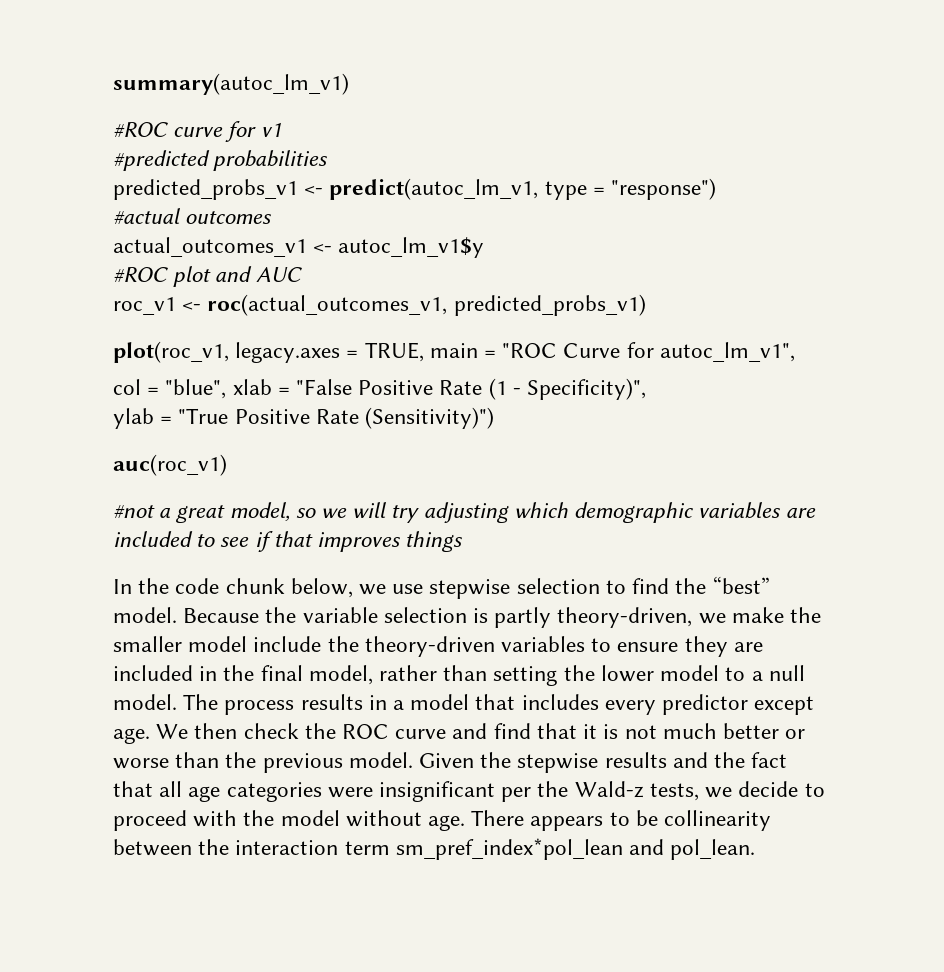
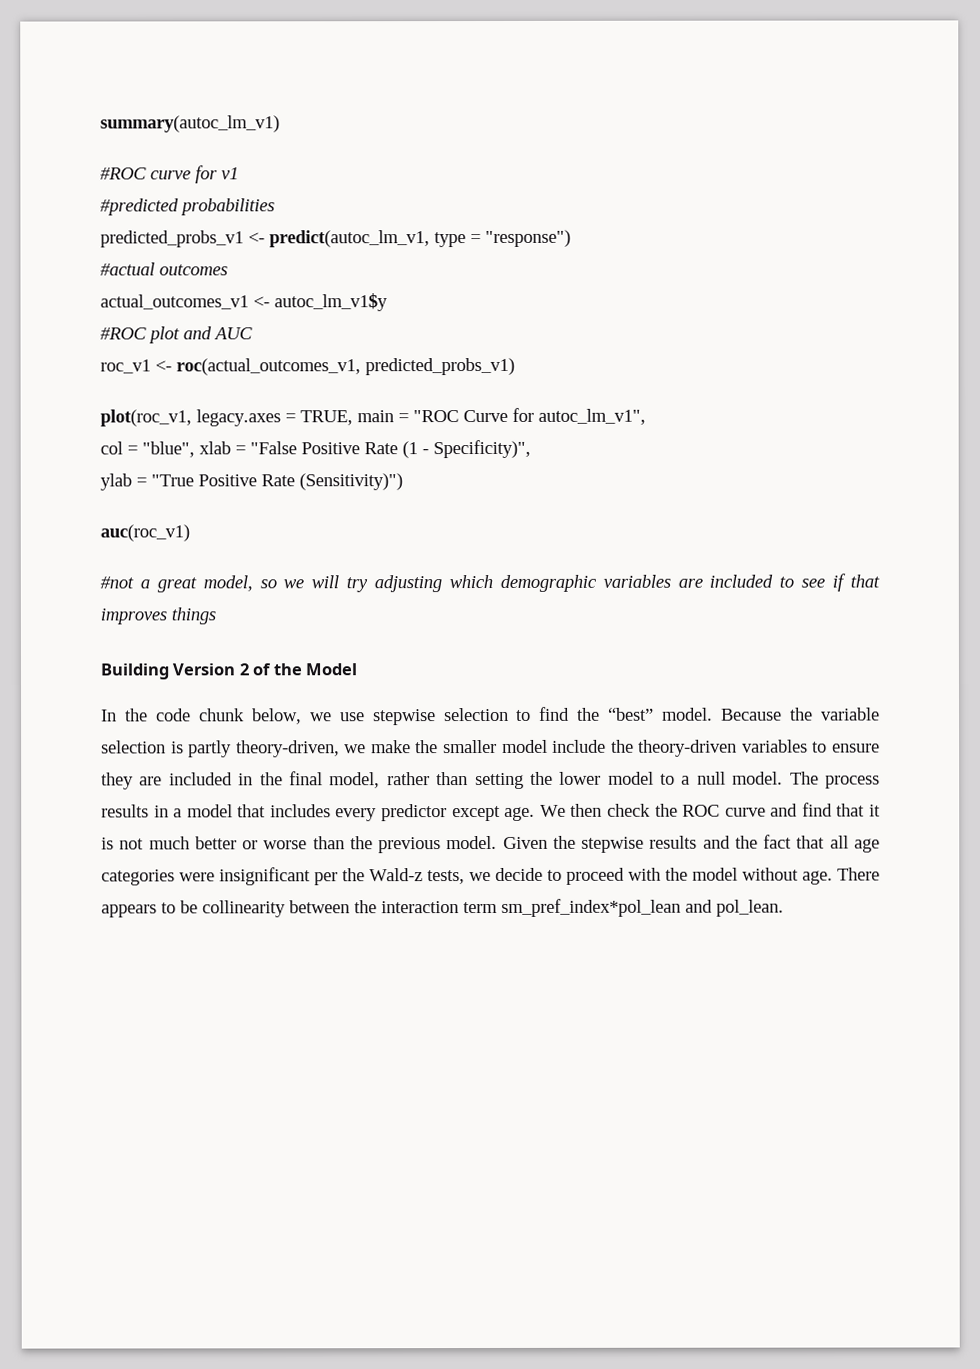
(464, 541) none -> [100,663,358,680] // Building Version 2 of the Model

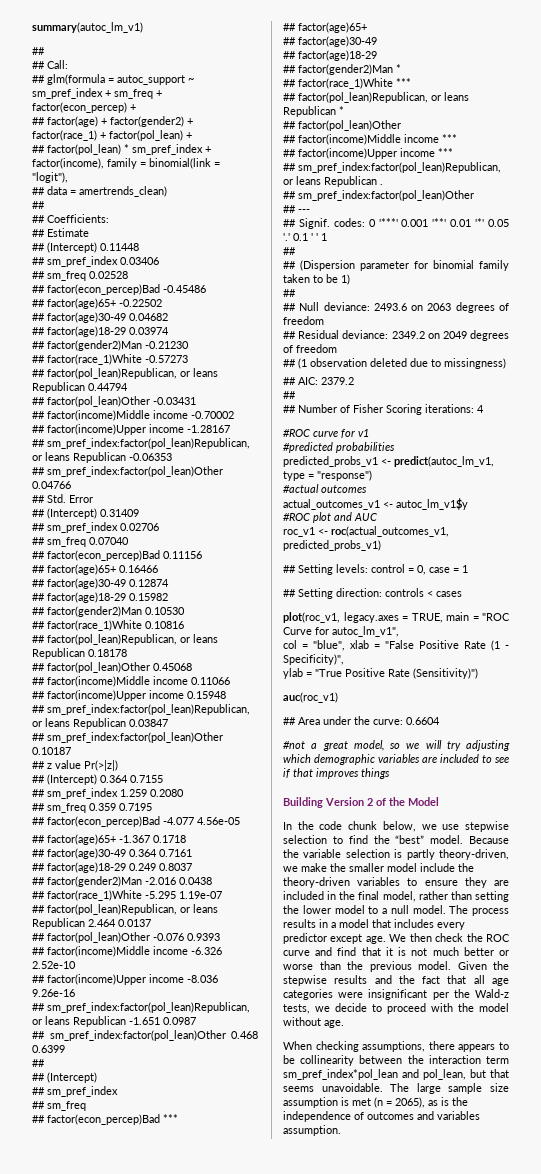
(280, 124) none -> [32,47,45,55] [32,60,68,69] [32,74,194,85] [32,88,162,99] [32,102,136,113] [32,116,193,127] [32,130,192,141] [32,144,211,155] [32,158,220,169] [32,172,68,183] [32,186,167,197] [32,201,45,209] [32,214,109,223] [32,228,89,237] [32,242,139,253] [32,256,159,267] [32,271,128,281] [32,284,206,295] [32,298,162,309] [32,312,168,323] [32,326,169,337] [32,340,189,351] [32,354,188,365] [32,368,218,379] [32,382,128,393] [32,396,196,407] [32,410,234,421] [32,424,230,435] [32,438,250,449] [32,452,172,463] [32,466,223,477] [32,481,71,489] [32,494,93,503] [32,508,139,519] [32,522,159,533] [32,537,129,547] [32,550,202,561] [32,564,158,575] [32,578,169,589] [32,592,168,603] [32,606,185,617] [32,620,184,631] [32,634,218,645] [32,648,127,659] [32,662,192,673] [32,676,230,687] [32,690,226,701] [32,704,250,715] [32,718,168,729] [32,732,223,743] [32,747,71,755] [32,760,118,771] [32,774,163,785] [32,788,184,799] [32,803,152,813] [32,816,240,827] [32,834,186,845] [32,848,192,859] [32,862,192,873] [32,876,212,887] [32,890,222,901] [32,904,218,915] [32,918,151,929] [32,932,220,943] [32,946,222,957] [32,961,76,969] [32,974,218,985] [32,989,75,997] [32,1002,250,1013] [32,1016,196,1027] [32,1030,258,1041] [32,1045,65,1053] [32,1059,45,1067] [32,1072,97,1083] [32,1086,118,1097] [32,1101,86,1111] [32,1114,178,1125] [283,22,367,33] [283,36,377,47] [283,50,377,61] [283,64,401,75] [283,78,411,89] [283,92,469,103] [283,106,344,117] [283,120,401,131] [283,134,457,145] [283,148,453,159] [283,162,501,173] [283,176,383,187] [283,190,474,201] [283,205,310,213] [283,218,509,229] [283,233,327,241] [283,247,296,255] [283,260,509,271] [283,274,350,285] [283,289,296,297] [283,302,509,313] [283,316,324,325] [283,330,509,341] [283,344,337,353] [283,358,506,369] [283,377,354,385] [283,391,296,399] [283,404,484,415] // ## // ## Call: // ## glm(formula = autoc_support ~ sm_pref_index + sm_freq + factor(econ_percep) + // ## factor(age) + factor(gender2) + factor(race_1) + factor(pol_lean) + // ## factor(pol_lean) * sm_pref_index + factor(income), family = binomial(link = "logit"), // ## data = amertrends_clean) // ## // ## Coefficients: // ## Estimate // ## (Intercept) 0.11448 // ## sm_pref_index 0.03406 // ## sm_freq 0.02528 // ## factor(econ_percep)Bad -0.45486 // ## factor(age)65+ -0.22502 // ## factor(age)30-49 0.04682 // ## factor(age)18-29 0.03974 // ## factor(gender2)Man -0.21230 // ## factor(race_1)White -0.57273 // ## factor(pol_lean)Republican, or leans Republican 0.44794 // ## factor(pol_lean)Other -0.03431 // ## factor(income)Middle income -0.70002 // ## factor(income)Upper income -1.28167 // ## sm_pref_index:factor(pol_lean)Republican, or leans Republican -0.06353 // ## sm_pref_index:factor(pol_lean)Other 0.04766 // ## Std. Error // ## (Intercept) 0.31409 // ## sm_pref_index 0.02706 // ## sm_freq 0.07040 // ## factor(econ_percep)Bad 0.11156 // ## factor(age)65+ 0.16466 // ## factor(age)30-49 0.12874 // ## factor(age)18-29 0.15982 // ## factor(gender2)Man 0.10530 // ## factor(race_1)White 0.10816 // ## factor(pol_lean)Republican, or leans Republican 0.18178 // ## factor(pol_lean)Other 0.45068 // ## factor(income)Middle income 0.11066 // ## factor(income)Upper income 0.15948 // ## sm_pref_index:factor(pol_lean)Republican, or leans Republican 0.03847 // ## sm_pref_index:factor(pol_lean)Other 0.10187 // ## z value Pr(>|z|) // ## (Intercept) 0.364 0.7155 // ## sm_pref_index 1.259 0.2080 // ## sm_freq 0.359 0.7195 // ## factor(econ_percep)Bad -4.077 4.56e-05 // ## factor(age)65+ -1.367 0.1718 // ## factor(age)30-49 0.364 0.7161 // ## factor(age)18-29 0.249 0.8037 // ## factor(gender2)Man -2.016 0.0438 // ## factor(race_1)White -5.295 1.19e-07 // ## factor(pol_lean)Republican, or leans Republican 2.464 0.0137 // ## factor(pol_lean)Other -0.076 0.9393 // ## factor(income)Middle income -6.326 2.52e-10 // ## factor(income)Upper income -8.036 9.26e-16 // ## sm_pref_index:factor(pol_lean)Republican, or leans Republican -1.651 0.0987 // ## sm_pref_index:factor(pol_lean)Other 0.468 0.6399 // ## // ## (Intercept) // ## sm_pref_index // ## sm_freq // ## factor(econ_percep)Bad *** // ## factor(age)65+ // ## factor(age)30-49 // ## factor(age)18-29 // ## factor(gender2)Man * // ## factor(race_1)White *** // ## factor(pol_lean)Republican, or leans Republican * // ## factor(pol_lean)Other // ## factor(income)Middle income *** // ## factor(income)Upper income *** // ## sm_pref_index:factor(pol_lean)Republican, or leans Republican . // ## sm_pref_index:factor(pol_lean)Other // ## --- // ## Signif. codes: 0 '***' 0.001 '**' 0.01 '*' 0.05 '.' 0.1 ' ' 1 // ## // ## (Dispersion parameter for binomial family taken to be 1) // ## // ## Null deviance: 2493.6 on 2063 degrees of freedom // ## Residual deviance: 2349.2 on 2049 degrees of freedom // ## (1 observation deleted due to missingness) // ## AIC: 2379.2 // ## // ## Number of Fisher Scoring iterations: 4
(515, 366) none -> [283,564,468,575] [283,588,462,599] // ## Setting levels: control = 0, case = 1 // ## Setting direction: controls < cases
(190, 533) none -> [283,716,440,725] // ## Area under the curve: 0.6604
[837,867,880,881] There -> [283,1041,455,1052] // When checking assumptions, there
[716,899,784,917] pol_lean. -> [423,1069,509,1080] [283,1083,509,1094] [283,1097,468,1108] [283,1111,480,1122] [283,1125,341,1136] pol_lean, but that seems unavoidable. The large sample size assumption is met (n = 2065), as is the independence of outcomes and variables assumption.

